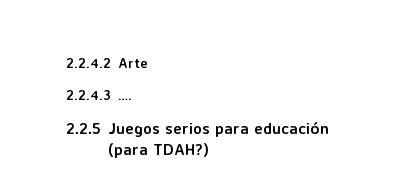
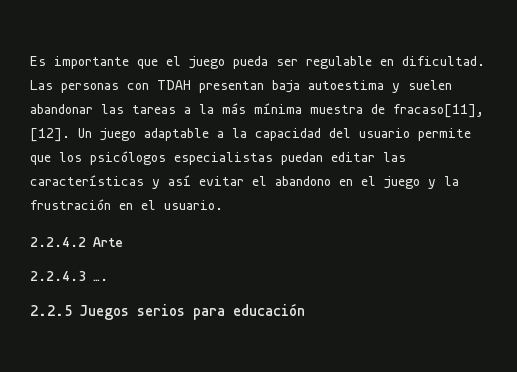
(66, 63) none -> [30,56,485,69] [30,80,452,93] [30,103,484,118] [30,128,471,142] [30,151,406,165] [30,175,459,189] [30,199,223,210] Es importante que el juego pueda ser regulable en dificultad. Las personas con TDAH presentan baja autoestima y suelen abandonar las tareas a la más mínima muestra de fracaso[11], [12]. Un juego adaptable a la capacidad del usuario permite que los psicólogos especialistas puedan editar las características y así evitar el abandono en el juego y la frustración en el usuario. //
[107,143,209,158] (para TDAH?) -> (305, 309) none

